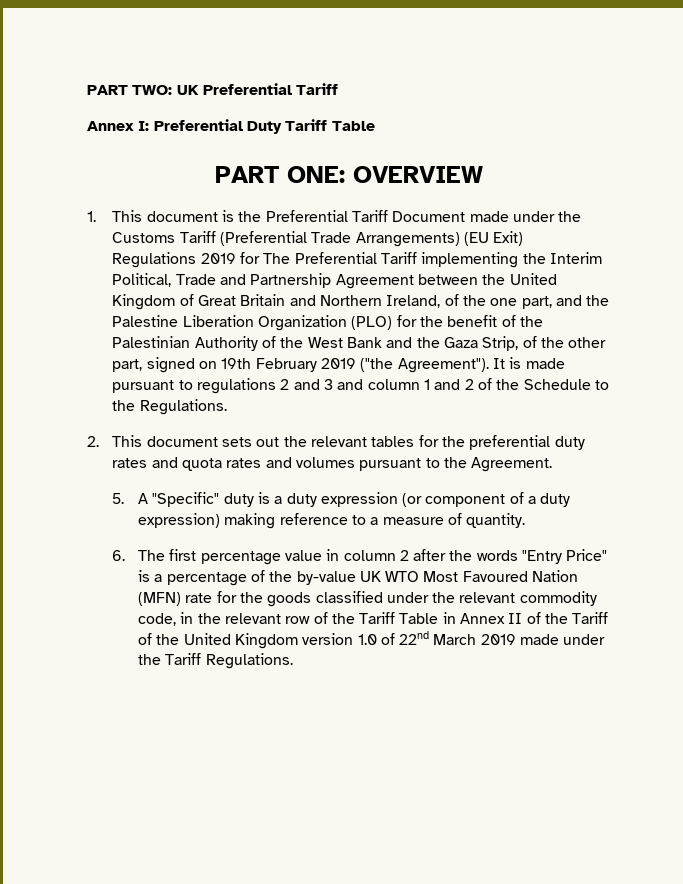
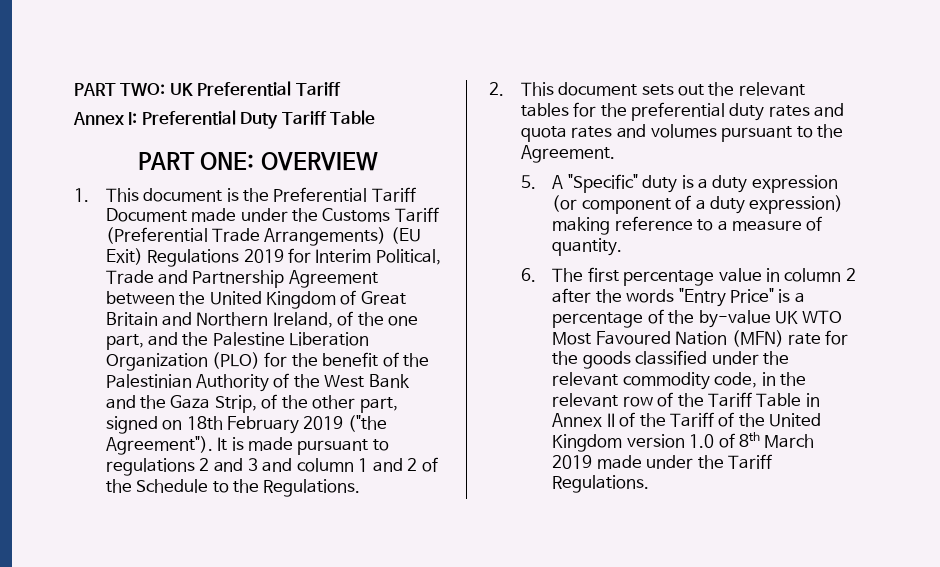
[263,252,546,268] The Preferential Tariff implementing the -> (311, 255) none
[221,358,252,369] 19th -> [186,416,223,430] 18th
[399,631,430,645] 22nd -> [738,432,760,447] 8th

